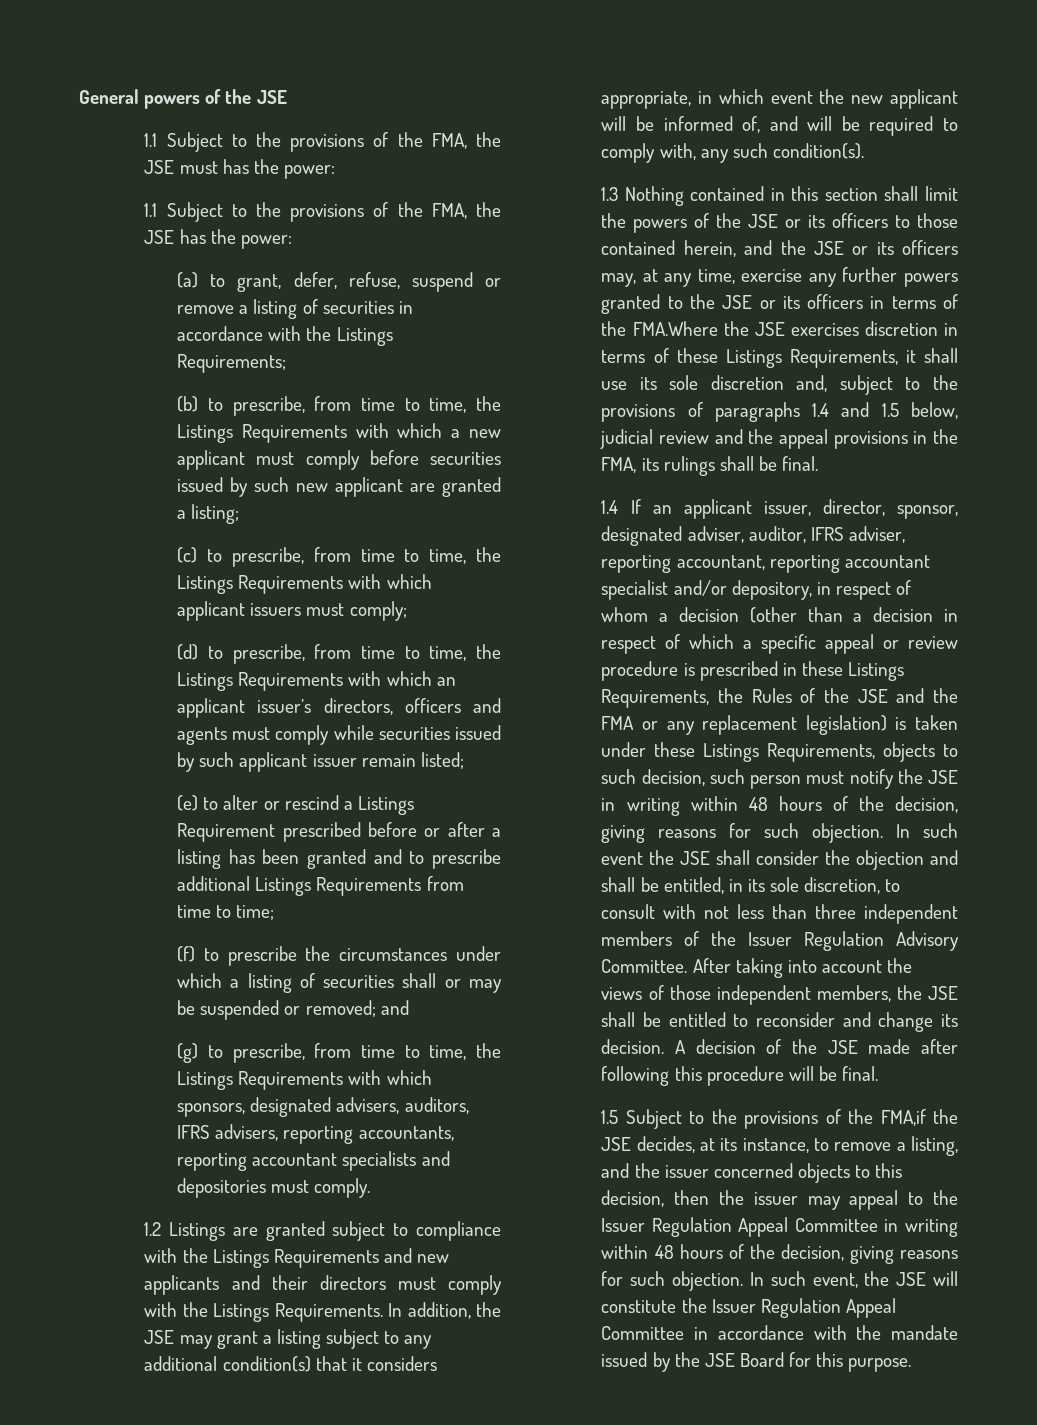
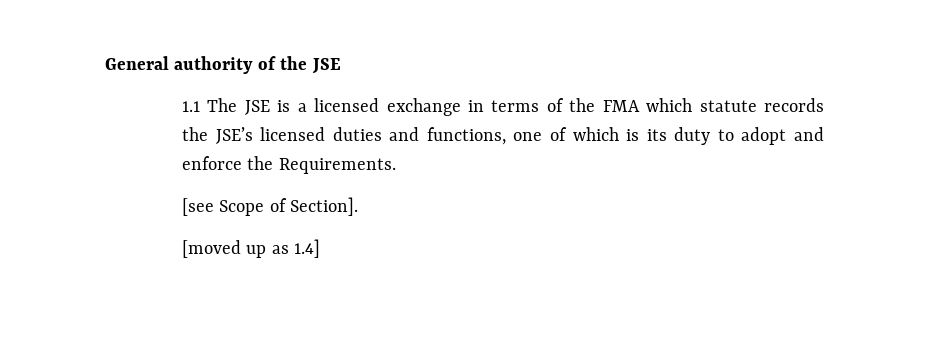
[144,95,201,109] powers -> [174,56,254,74] authority
[166,132,501,152] [144,159,335,179] [144,202,501,222] [144,229,292,249] [177,272,501,292] [177,299,413,319] [177,326,393,346] [177,354,287,373] [177,396,501,416] [177,423,501,443] [177,450,501,470] [177,477,502,497] [177,504,240,524] [177,547,501,567] [177,574,432,594] [177,601,407,621] [177,644,501,664] [177,671,456,691] [177,698,501,718] [177,725,501,745] [177,752,464,772] [177,795,414,815] [177,822,502,842] [177,849,501,869] [177,876,464,896] [177,905,275,920] [177,946,501,966] [177,973,503,993] [177,1000,409,1020] [177,1043,501,1063] [177,1070,432,1090] [177,1097,469,1117] [177,1124,454,1144] [177,1151,450,1171] [177,1178,371,1198] [144,1221,502,1241] [144,1248,450,1268] [144,1275,502,1295] [144,1302,502,1322] [144,1329,433,1349] [144,1356,437,1372] [601,89,958,109] [601,116,958,136] [601,143,864,163] [601,186,958,206] [601,213,958,233] [601,240,958,257] [601,267,958,287] [601,294,958,314] [601,321,958,336] [601,348,958,368] [601,375,958,395] [601,402,958,422] [600,429,958,449] [601,456,819,476] [601,499,958,519] [601,526,905,546] [601,555,930,573] [601,580,912,600] [601,607,958,623] [601,634,958,654] [601,661,905,681] [601,688,958,708] [601,715,958,735] [601,742,958,762] [601,769,958,789] [601,796,958,816] [601,823,958,843] [601,850,958,870] [601,877,901,894] [601,904,958,924] [601,931,959,951] [601,958,913,978] [601,985,958,1005] [601,1012,958,1032] [601,1039,958,1054] [601,1066,879,1086] [601,1109,958,1129] [601,1136,958,1156] [601,1163,903,1183] [601,1190,958,1210] [601,1217,958,1237] [601,1244,958,1264] [601,1271,958,1291] [601,1298,896,1318] [601,1325,958,1340] [601,1352,912,1372] Subject to the provisions of the FMA, the JSE must has the power: // 1.1 Subject to the provisions of the FMA, the JSE has the power: // (a) to grant, defer, refuse, suspend or remove a listing of securities in accordance with the Listings Requirements; // (b) to prescribe, from time to time, the Listings Requirements with which a new applicant must comply before securities issued by such new applicant are granted a listing; // (c) to prescribe, from time to time, the Listings Requirements with which applicant issuers must comply; // (d) to prescribe, from time to time, the Listings Requirements with which an applicant issuer’s directors, officers and agents must comply while securities issued by such applicant issuer remain listed; // (e) to alter or rescind a Listings Requirement prescribed before or after a listing has been granted and to prescribe additional Listings Requirements from time to time; // (f) to prescribe the circumstances under which a listing of securities shall or may be suspended or removed; and // (g) to prescribe, from time to time, the Listings Requirements with which sponsors, designated advisers, auditors, IFRS advisers, reporting accountants, reporting accountant specialists and depositories must comply. // 1.2 Listings are granted subject to compliance with the Listings Requirements and new applicants and their directors must comply with the Listings Requirements. In addition, the JSE may grant a listing subject to any additional condition(s) that it considers appropriate, in which event the new applicant will be informed of, and will be required to comply with, any such condition(s). // 1.3 Nothing contained in this section shall limit the powers of the JSE or its officers to those contained herein, and the JSE or its officers may, at any time, exercise any further powers granted to the JSE or its officers in terms of the FMA.Where the JSE exercises discretion in terms of these Listings Requirements, it shall use its sole discretion and, subject to the provisions of paragraphs 1.4 and 1.5 below, judicial review and the appeal provisions in the FMA, its rulings shall be final. // 1.4 If an applicant issuer, director, sponsor, designated adviser, auditor, IFRS adviser, reporting accountant, reporting accountant specialist and/or depository, in respect of whom a decision (other than a decision in respect of which a specific appeal or review procedure is prescribed in these Listings Requirements, the Rules of the JSE and the FMA or any replacement legislation) is taken under these Listings Requirements, objects to such decision, such person must notify the JSE in writing within 48 hours of the decision, giving reasons for such objection. In such event the JSE shall consider the objection and shall be entitled, in its sole discretion, to consult with not less than three independent members of the Issuer Regulation Advisory Committee. After taking into account the views of those independent members, the JSE shall be entitled to reconsider and change its decision. A decision of the JSE made after following this procedure will be final. // 1.5 Subject to the provisions of the FMA,if the JSE decides, at its instance, to remove a listing, and the issuer concerned objects to this decision, then the issuer may appeal to the Issuer Regulation Appeal Committee in writing within 48 hours of the decision, giving reasons for such objection. In such event, the JSE will constitute the Issuer Regulation Appeal Committee in accordance with the mandate issued by the JSE Board for this purpose. -> [207,98,824,116] [182,127,824,145] [182,156,396,174] [182,197,359,216] [182,239,321,258] The JSE is a licensed exchange in terms of the FMA which statute records the JSE’s licensed duties and functions, one of which is its duty to adopt and enforce the Requirements. // [see Scope of Section]. // [moved up as 1.4]

